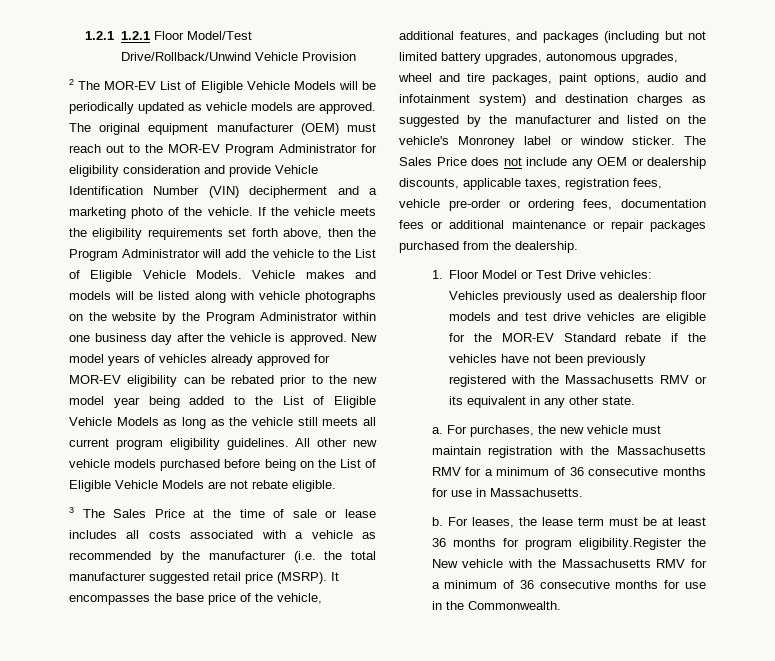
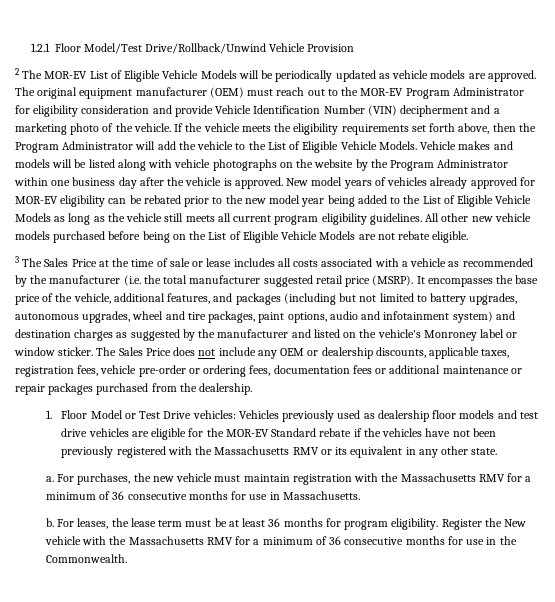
[85,31,150,40] 1.2.1 1.2.1 -> [30,43,50,52] 1.2.1
(437, 56) none -> [416,295,427,302] to
[578,538,682,550] eligibility.Register -> [391,518,482,530] eligibility. Register

